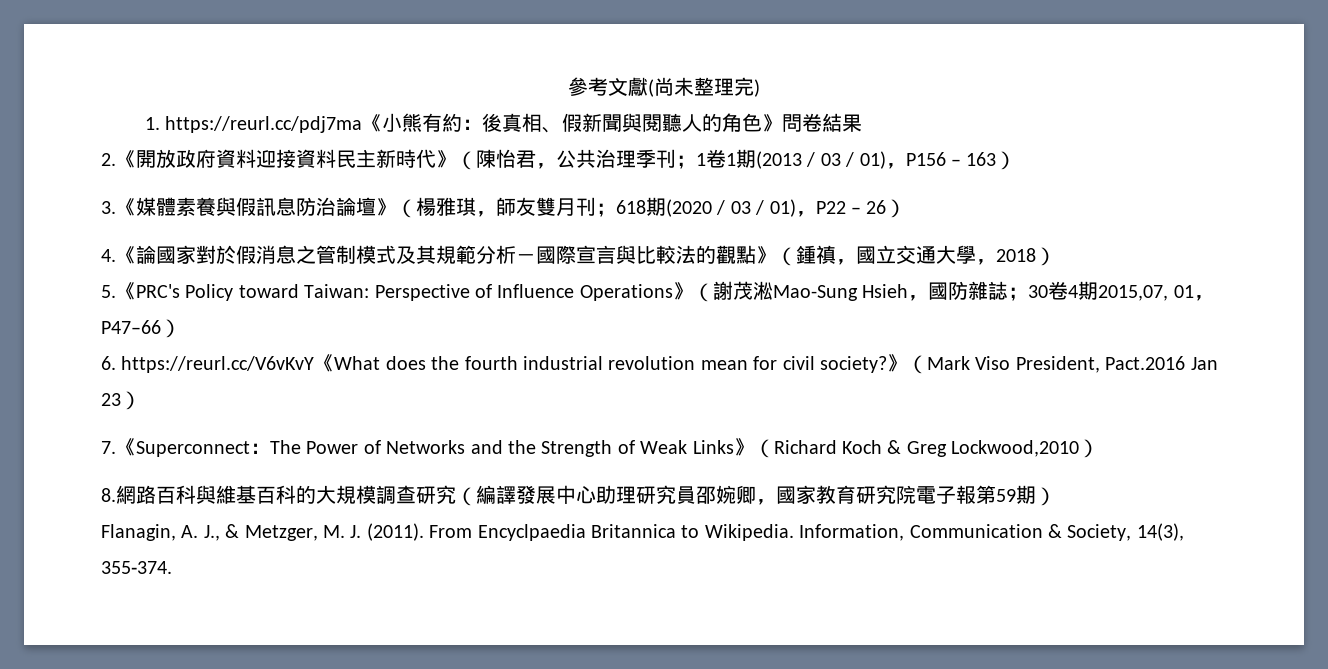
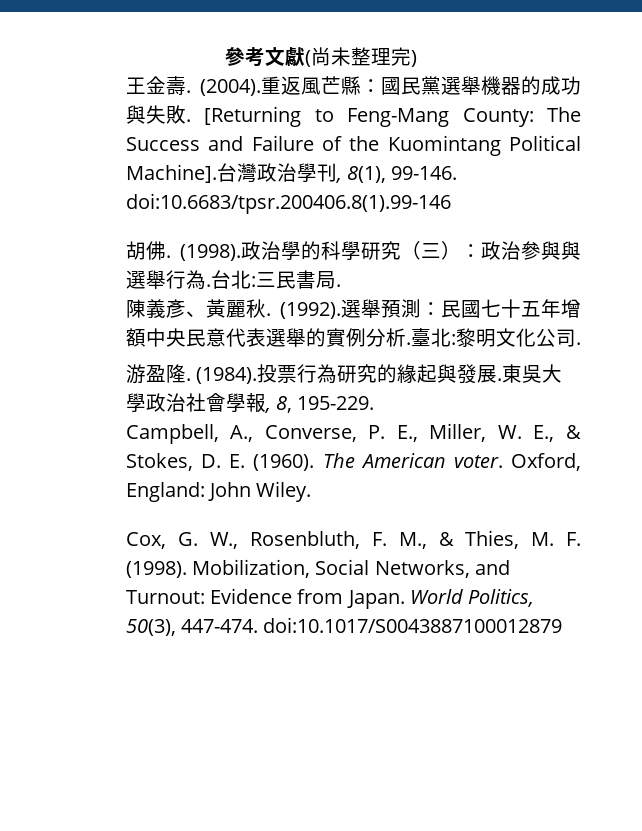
[145,113,863,133] [101,149,1017,170] [101,197,907,218] [101,245,1056,266] [101,281,1214,302] [101,319,181,338] [101,354,1218,374] [101,391,141,410] [101,438,1100,458] [101,485,1056,506] [101,523,1184,541] [101,561,172,574] 1. https://reurl.cc/pdj7ma《小熊有約：後真相、假新聞與閱聽人的角色》問卷結果 // 2.《開放政府資料迎接資料民主新時代》（陳怡君，公共治理季刊；1卷1期(2013 / 03 / 01)，P156 – 163） // 3.《媒體素養與假訊息防治論壇》（楊雅琪，師友雙月刊；618期(2020 / 03 / 01)，P22 – 26） // 4.《論國家對於假消息之管制模式及其規範分析－國際宣言與比較法的觀點》（鍾禛，國立交通大學，2018） // 5.《PRC's Policy toward Taiwan: Perspective of Influence Operations》（謝茂淞Mao-Sung Hsieh，國防雜誌；30卷4期2015,07, 01，P47–66） // 6. https://reurl.cc/V6vKvY《What does the fourth industrial revolution mean for civil society?》（Mark Viso President, Pact.2016 Jan 23） // 7.《Superconnect：The Power of Networks and the Strength of Weak Links》（Richard Koch & Greg Lockwood,2010） // 8.網路百科與維基百科的大規模調查研究（編譯發展中心助理研究員邵婉卿，國家教育研究院電子報第59期） // Flanagin, A. J., & Metzger, M. J. (2011). From Encyclpaedia Britannica to Wikipedia. Information, Communication & Society, 14(3), 355‐374. -> [125,76,581,96] [125,105,581,127] [125,135,581,156] [125,163,458,183] [125,193,451,214] [125,241,581,261] [125,270,341,290] [125,299,581,319] [125,328,581,347] [125,364,563,384] [125,393,375,413] [125,423,581,444] [125,453,581,471] [125,481,312,502] [125,530,582,549] [125,559,510,578] [125,588,535,609] [125,617,563,636] 王金壽. (2004).重返風芒縣：國民黨選舉機器的成功與失敗. [Returning to Feng-Mang County: The Success and Failure of the Kuomintang Political Machine].台灣政治學刊, 8(1), 99-146. doi:10.6683/tpsr.200406.8(1).99-146 // 胡佛. (1998).政治學的科學研究（三）：政治參與與選舉行為.台北:三民書局. // 陳義彥、黃麗秋. (1992).選舉預測：民國七十五年增額中央民意代表選舉的實例分析.臺北:黎明文化公司. // 游盈隆. (1984).投票行為研究的緣起與發展.東吳大學政治社會學報, 8, 195-229. // Campbell, A., Converse, P. E., Miller, W. E., & Stokes, D. E. (1960). The American voter. Oxford, England: John Wiley. // Cox, G. W., Rosenbluth, F. M., & Thies, M. F. (1998). Mobilization, Social Networks, and Turnout: Evidence from Japan. World Politics, 50(3), 447-474. doi:10.1017/S0043887100012879

